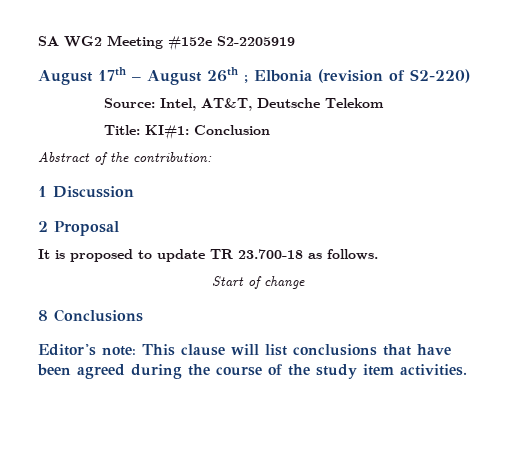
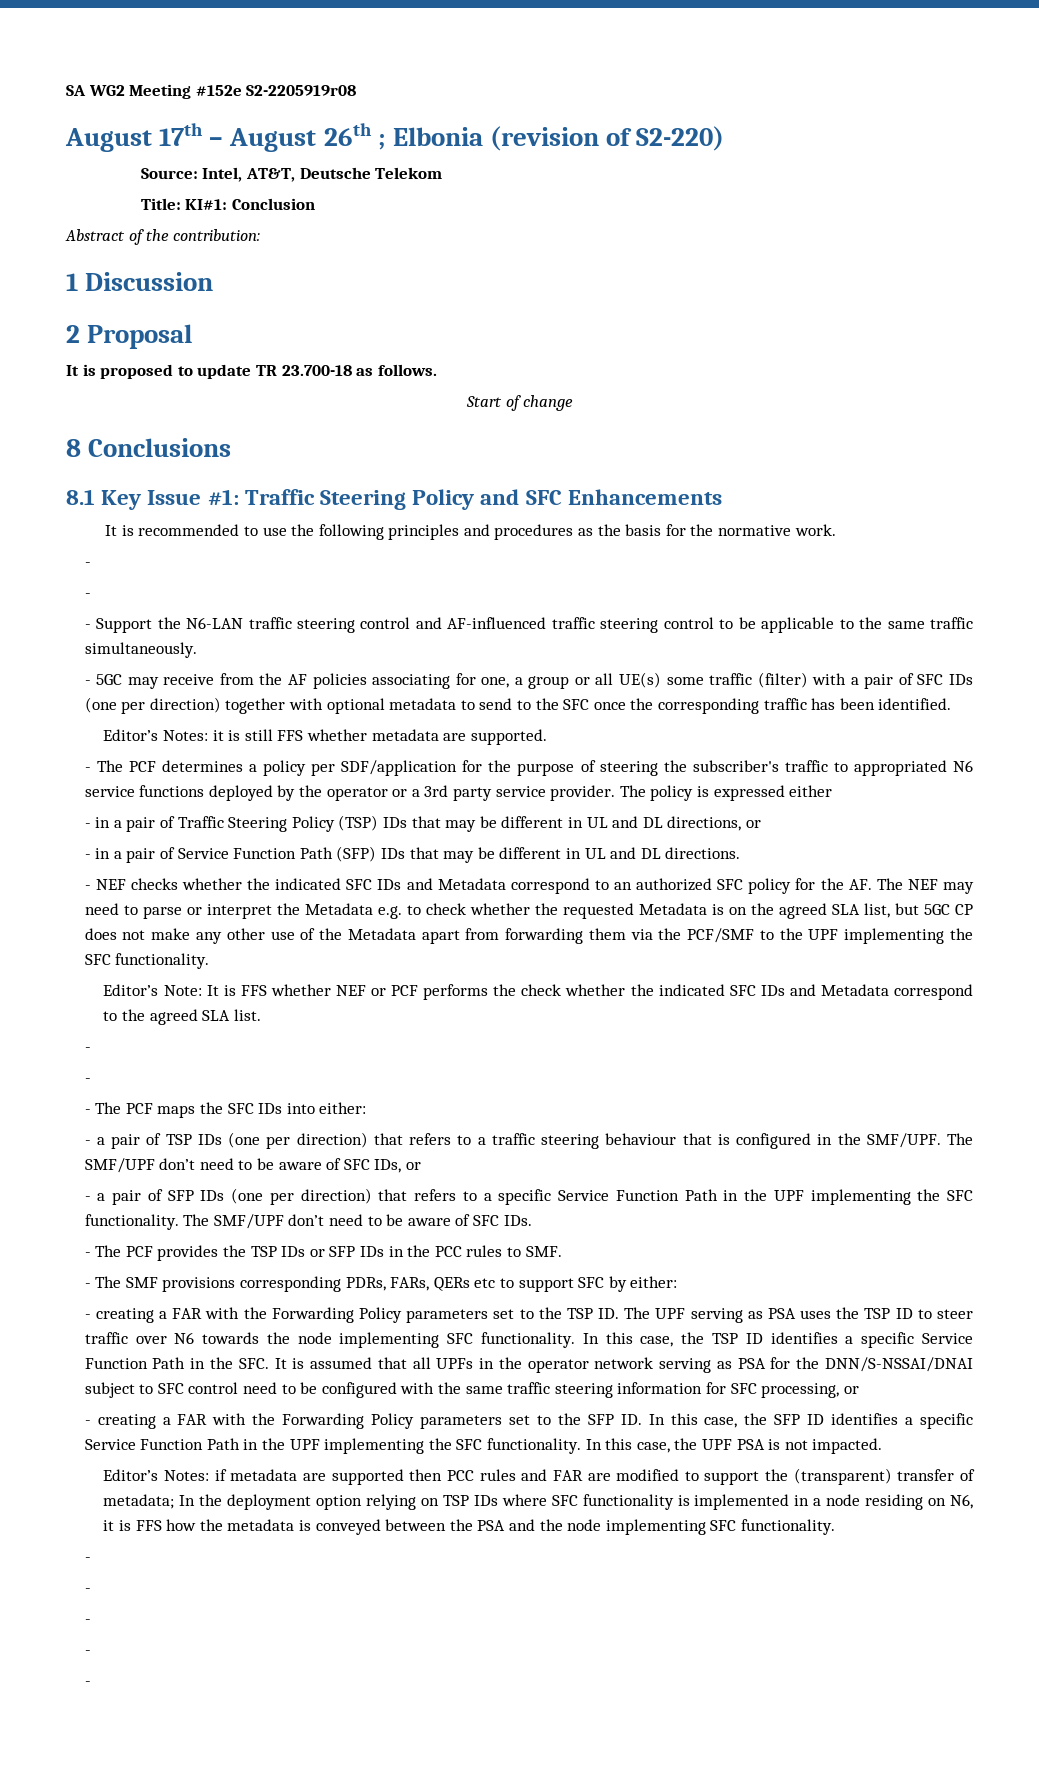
[217,36,295,46] S2-2205919 -> [246,85,357,96] S2-2205919r08
[38,344,451,356] [37,364,467,379] Editor's note: This clause will list conclusions that have been agreed during the course of the study item activities. -> [66,489,722,510] [105,524,836,540] [84,562,91,567] [84,593,91,598] [84,617,973,633] [84,642,197,658] [84,672,974,689] [84,697,952,714] [103,729,547,745] [84,760,974,776] [84,785,833,801] [84,815,761,832] [84,846,741,863] [84,878,975,894] [84,903,973,919] [84,928,974,944] [84,953,210,969] [103,984,974,1000] [103,1009,261,1025] [84,1047,91,1052] [84,1078,91,1083] [84,1102,367,1118] [84,1132,973,1149] [84,1158,422,1173] [84,1188,973,1205] [84,1214,532,1230] [84,1245,562,1261] [84,1276,678,1292] [84,1307,974,1323] [84,1332,974,1348] [84,1357,974,1373] [84,1382,859,1398] [84,1413,974,1429] [84,1438,883,1454] [103,1468,975,1485] [103,1494,974,1510] [103,1519,835,1535] [84,1557,91,1562] [84,1588,91,1593] [84,1619,91,1624] [84,1650,91,1655] [84,1681,91,1686] 8.1 Key Issue #1: Traffic Steering Policy and SFC Enhancements // It is recommended to use the following principles and procedures as the basis for the normative work. // - // - // - Support the N6-LAN traffic steering control and AF-influenced traffic steering control to be applicable to the same traffic simultaneously. // - 5GC may receive from the AF policies associating for one, a group or all UE(s) some traffic (filter) with a pair of SFC IDs (one per direction) together with optional metadata to send to the SFC once the corresponding traffic has been identified. // Editor’s Notes: it is still FFS whether metadata are supported. // - The PCF determines a policy per SDF/application for the purpose of steering the subscriber's traffic to appropriated N6 service functions deployed by the operator or a 3rd party service provider. The policy is expressed either // - in a pair of Traffic Steering Policy (TSP) IDs that may be different in UL and DL directions, or // - in a pair of Service Function Path (SFP) IDs that may be different in UL and DL directions. // - NEF checks whether the indicated SFC IDs and Metadata correspond to an authorized SFC policy for the AF. The NEF may need to parse or interpret the Metadata e.g. to check whether the requested Metadata is on the agreed SLA list, but 5GC CP does not make any other use of the Metadata apart from forwarding them via the PCF/SMF to the UPF implementing the SFC functionality. // Editor’s Note: It is FFS whether NEF or PCF performs the check whether the indicated SFC IDs and Metadata correspond to the agreed SLA list. // - // - // - The PCF maps the SFC IDs into either: // - a pair of TSP IDs (one per direction) that refers to a traffic steering behaviour that is configured in the SMF/UPF. The SMF/UPF don’t need to be aware of SFC IDs, or // - a pair of SFP IDs (one per direction) that refers to a specific Service Function Path in the UPF implementing the SFC functionality. The SMF/UPF don’t need to be aware of SFC IDs. // - The PCF provides the TSP IDs or SFP IDs in the PCC rules to SMF. // - The SMF provisions corresponding PDRs, FARs, QERs etc to support SFC by either: // - creating a FAR with the Forwarding Policy parameters set to the TSP ID. The UPF serving as PSA uses the TSP ID to steer traffic over N6 towards the node implementing SFC functionality. In this case, the TSP ID identifies a specific Service Function Path in the SFC. It is assumed that all UPFs in the operator network serving as PSA for the DNN/S-NSSAI/DNAI subject to SFC control need to be configured with the same traffic steering information for SFC processing, or // - creating a FAR with the Forwarding Policy parameters set to the SFP ID. In this case, the SFP ID identifies a specific Service Function Path in the UPF implementing the SFC functionality. In this case, the UPF PSA is not impacted. // Editor’s Notes: if metadata are supported then PCC rules and FAR are modified to support the (transparent) transfer of metadata; In the deployment option relying on TSP IDs where SFC functionality is implemented in a node residing on N6, it is FFS how the metadata is conveyed between the PSA and the node implementing SFC functionality. // - // - // - // - // -

